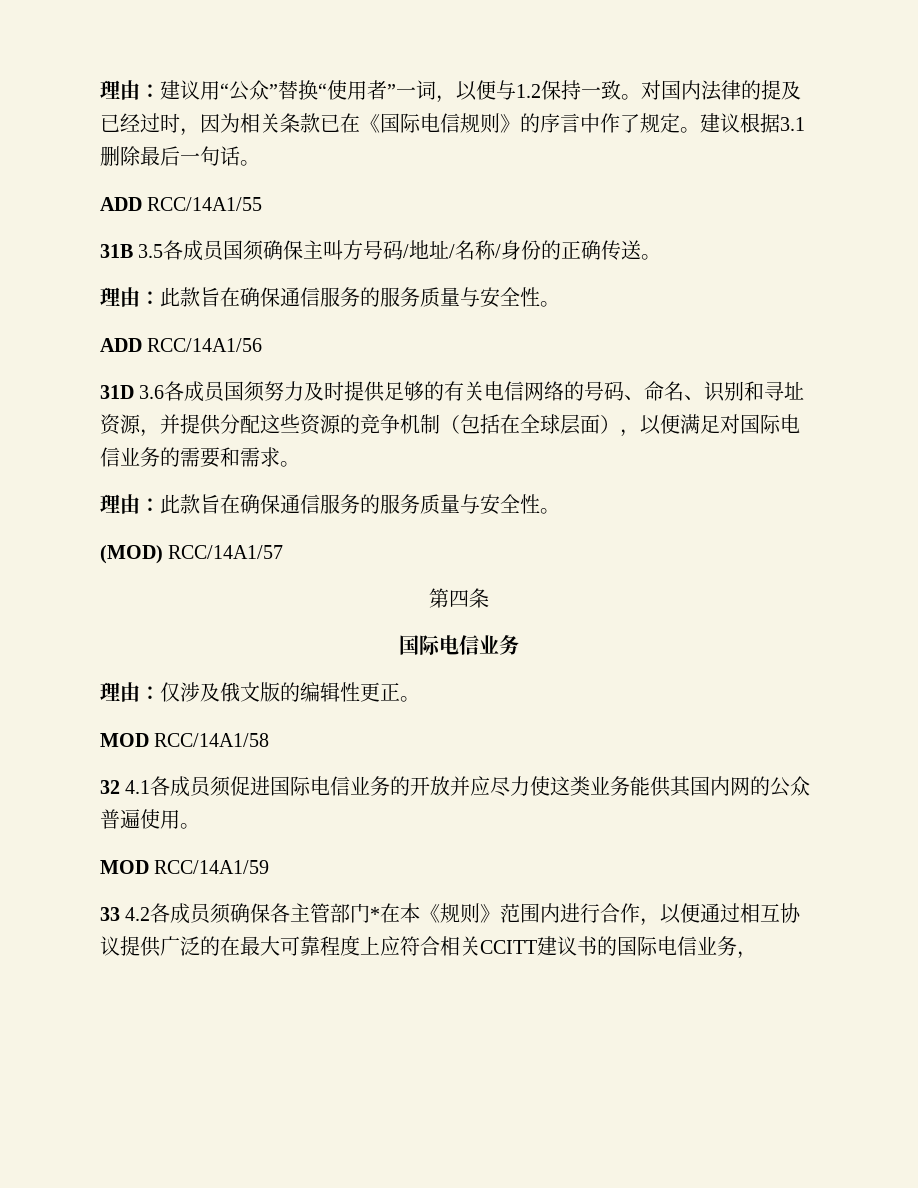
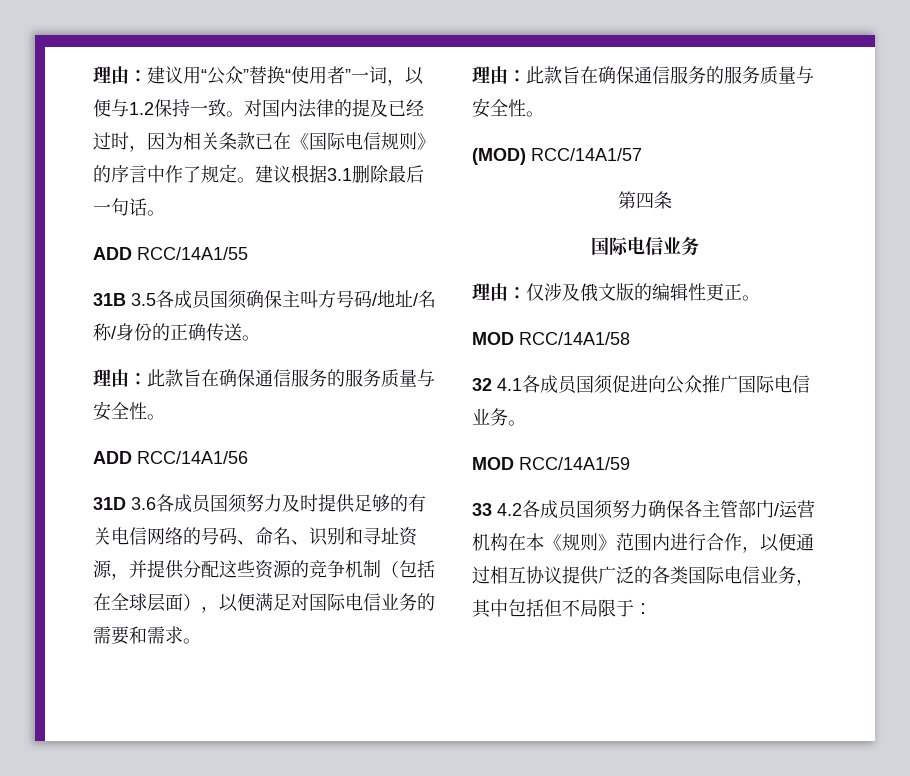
[210,776,811,797] [100,809,180,829] 须促进国际电信业务的开放并应尽力使这类业务能供其国内网的公众普遍使用 -> [576,375,810,394] [472,408,508,426] 国须促进向公众推广国际电信业务
[210,903,232,924] 须 -> [576,500,648,519] 国须努力
[370,907,381,921] * -> [774,500,815,518] [472,533,508,551] /运营机构
[220,935,757,959] 在最大可靠程度上应符合相关CCITT建议书的国际电信业务， -> [652,566,814,586] [472,599,652,618] 各类国际电信业务，其中包括但不局限于：

